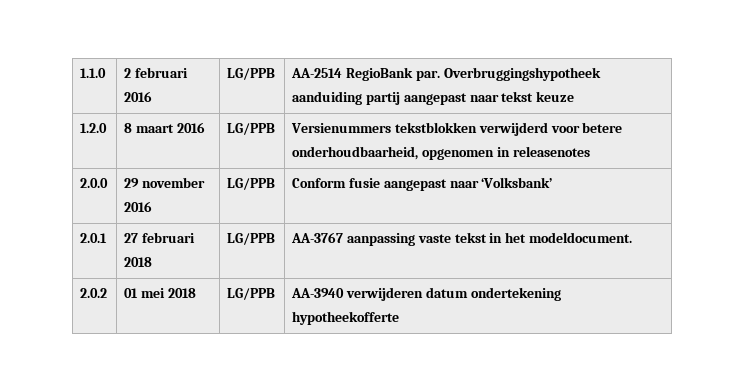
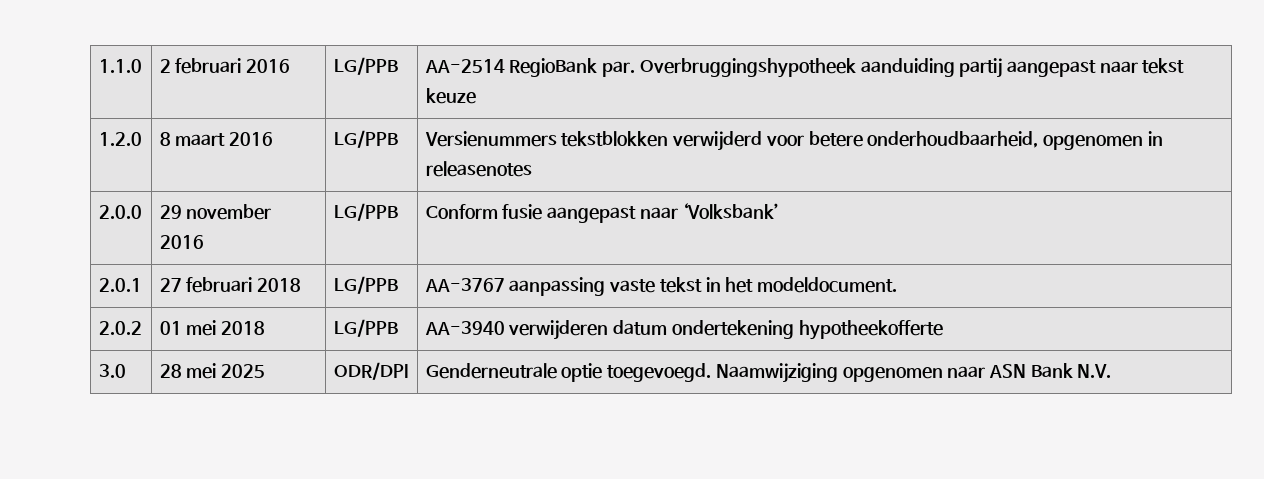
(400, 318) none -> [98,364,126,378] [159,363,266,379] [333,362,408,380] [425,363,1112,383] // 3.0 | 28 mei 2025 | ODR/DPI | Genderneutrale optie toegevoegd. Naamwijziging opgenomen naar ASN Bank N.V.

